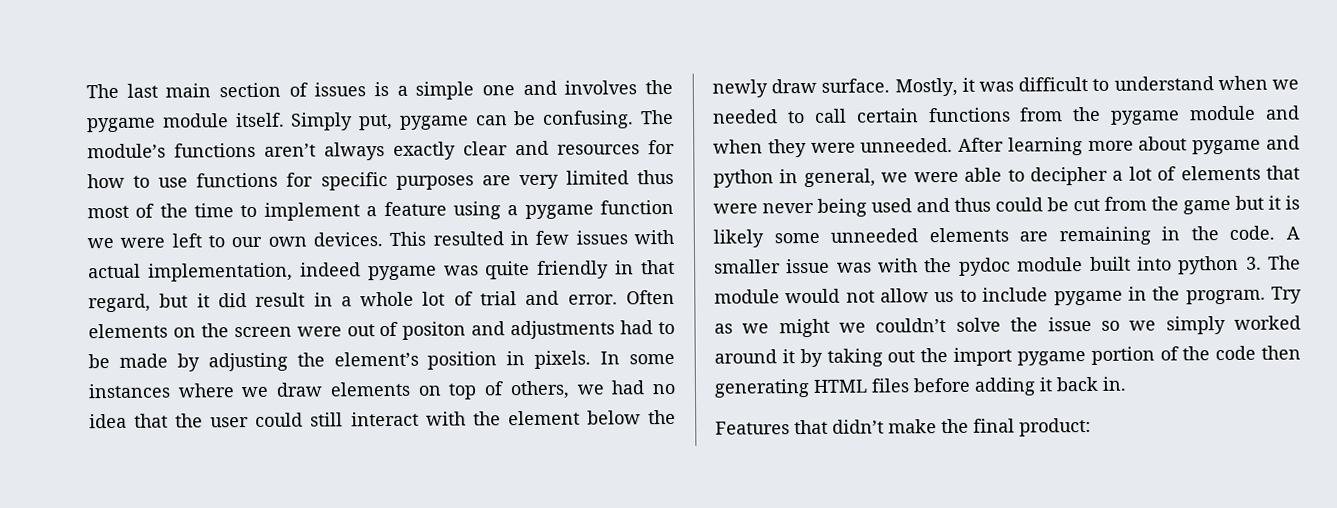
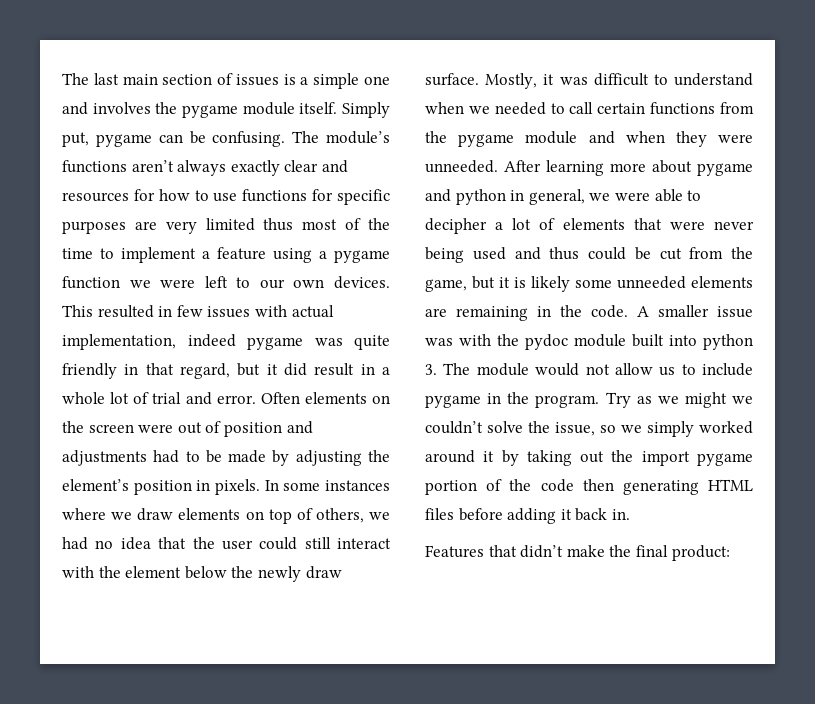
[402,321,467,340] positon -> [223,422,282,437] position
[1183,199,1231,215] game -> [425,279,467,292] game,
[1047,316,1092,332] issue -> [555,422,595,436] issue,

